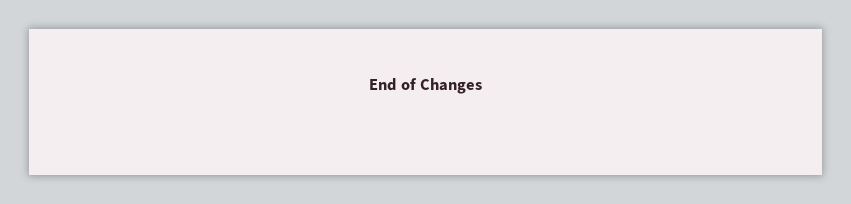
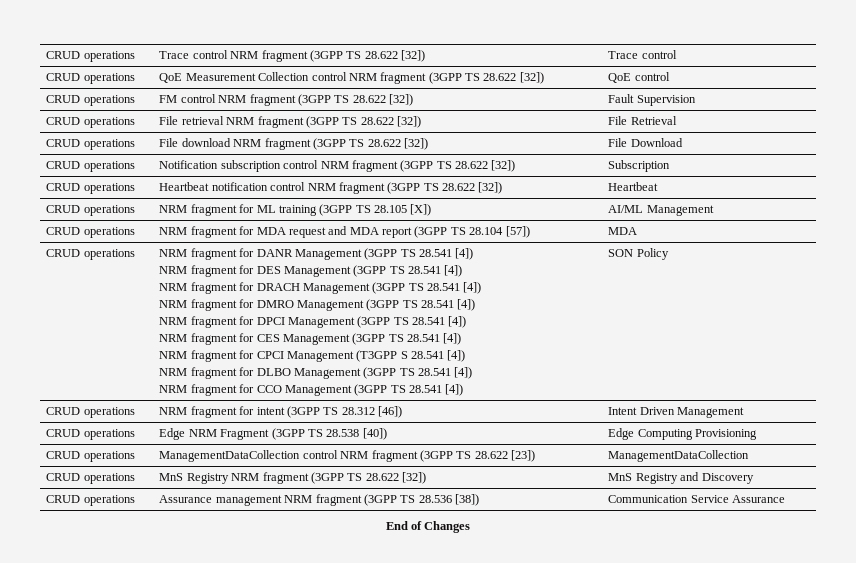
(369, 84) none -> [46,51,135,62] [159,50,426,62] [608,50,677,59] [46,73,135,84] [159,72,544,84] [608,72,670,83] [46,95,135,106] [159,94,414,106] [608,94,696,106] [46,117,135,128] [159,116,422,128] [608,116,677,125] [46,139,135,150] [159,138,429,150] [608,138,683,147] [46,161,135,172] [159,160,516,172] [608,160,671,172] [46,183,135,194] [159,182,503,194] [608,182,659,191] [46,205,135,216] [159,204,432,216] [608,205,714,216] [46,227,135,238] [159,226,530,238] [608,227,638,235] [46,249,135,260] [159,248,474,260] [159,265,463,277] [159,282,482,294] [159,299,476,311] [159,316,467,328] [159,333,462,345] [159,350,466,362] [159,367,473,379] [159,384,464,396] [608,248,669,260] [46,407,135,418] [159,406,403,418] [608,407,745,418] [46,429,135,440] [159,428,387,440] [608,428,758,440] [46,451,135,462] [159,450,536,462] [608,450,750,462] [46,473,135,484] [159,472,427,484] [608,472,754,484] [46,495,135,506] [159,494,480,506] [608,495,786,503] CRUD operations | Trace control NRM fragment (3GPP TS 28.622 [32]) | Trace control // CRUD operations | QoE Measurement Collection control NRM fragment (3GPP TS 28.622 [32]) | QoE control // CRUD operations | FM control NRM fragment (3GPP TS 28.622 [32]) | Fault Supervision // CRUD operations | File retrieval NRM fragment (3GPP TS 28.622 [32]) | File Retrieval // CRUD operations | File download NRM fragment (3GPP TS 28.622 [32]) | File Download // CRUD operations | Notification subscription control NRM fragment (3GPP TS 28.622 [32]) | Subscription // CRUD operations | Heartbeat notification control NRM fragment (3GPP TS 28.622 [32]) | Heartbeat // CRUD operations | NRM fragment for ML training (3GPP TS 28.105 [X]) | AI/ML Management // CRUD operations | NRM fragment for MDA request and MDA report (3GPP TS 28.104 [57]) | MDA // CRUD operations | NRM fragment for DANR Management (3GPP TS 28.541 [4]) // NRM fragment for DES Management (3GPP TS 28.541 [4]) // NRM fragment for DRACH Management (3GPP TS 28.541 [4]) // NRM fragment for DMRO Management (3GPP TS 28.541 [4]) // NRM fragment for DPCI Management (3GPP TS 28.541 [4]) // NRM fragment for CES Management (3GPP TS 28.541 [4]) // NRM fragment for CPCI Management (T3GPP S 28.541 [4]) // NRM fragment for DLBO Management (3GPP TS 28.541 [4]) // NRM fragment for CCO Management (3GPP TS 28.541 [4]) | SON Policy // CRUD operations | NRM fragment for intent (3GPP TS 28.312 [46]) | Intent Driven Management // CRUD operations | Edge NRM Fragment (3GPP TS 28.538 [40]) | Edge Computing Provisioning // CRUD operations | ManagementDataCollection control NRM fragment (3GPP TS 28.622 [23]) | ManagementDataCollection // CRUD operations | MnS Registry NRM fragment (3GPP TS 28.622 [32]) | MnS Registry and Discovery // CRUD operations | Assurance management NRM fragment (3GPP TS 28.536 [38]) | Communication Service Assurance //

